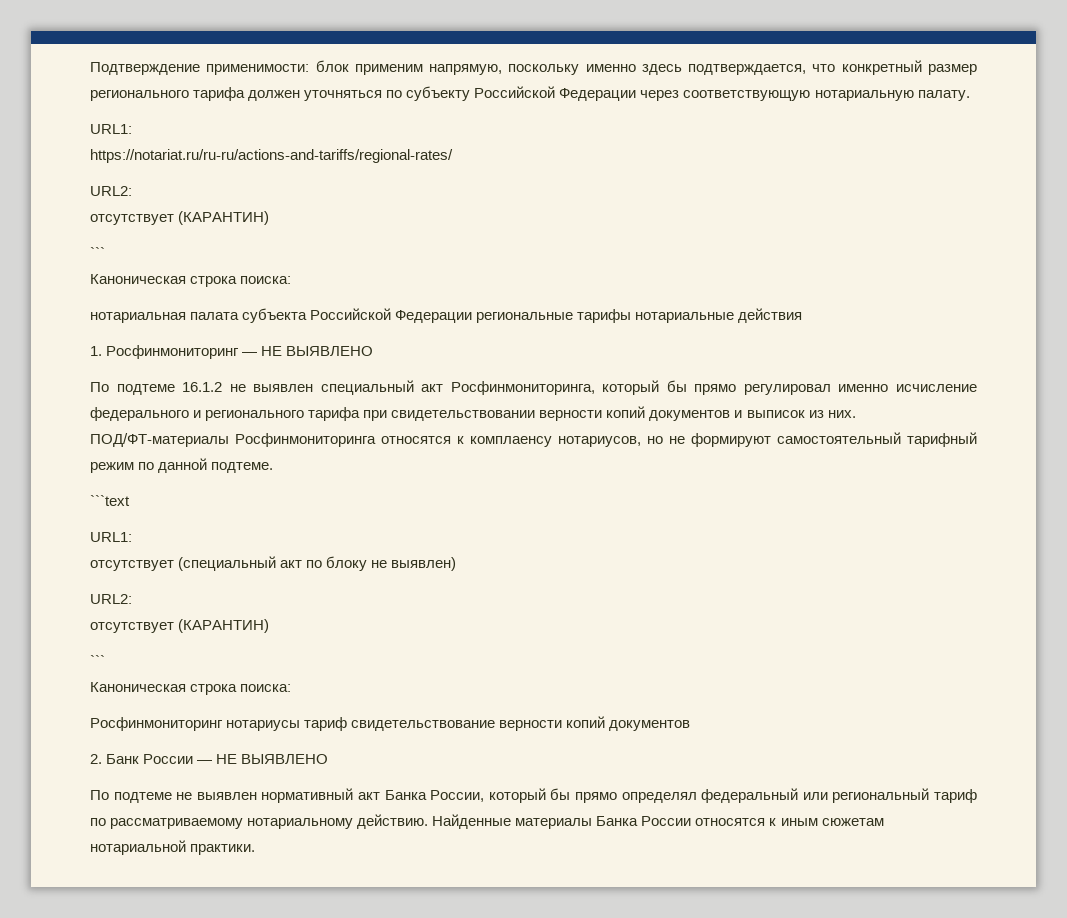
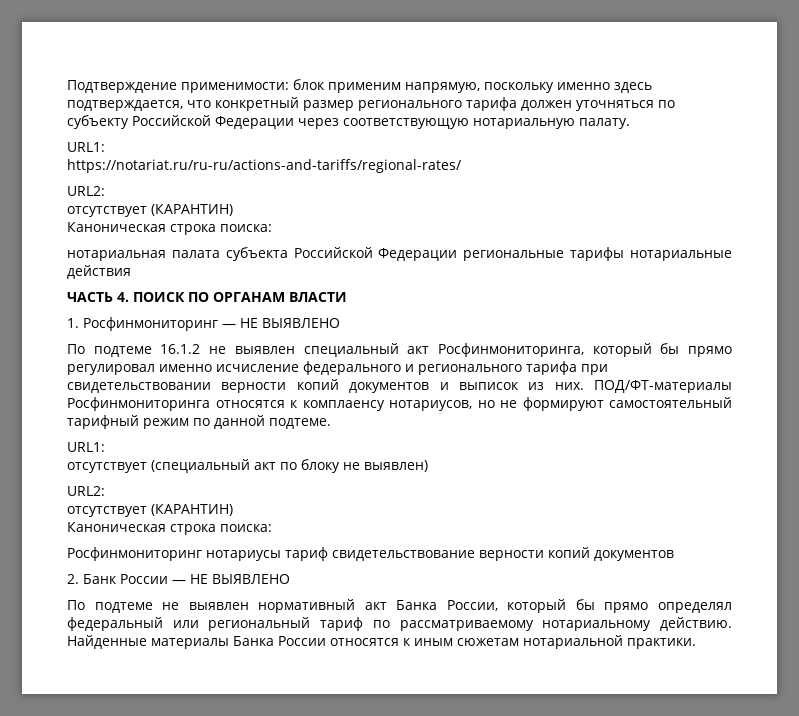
[90,247,105,258] // ``` -> (233, 210) none
(803, 315) none -> [67,292,347,303] // ЧАСТЬ 4. ПОИСК ПО ОРГАНАМ ВЛАСТИ
[90,495,130,506] // ```text -> (331, 423) none
[90,655,105,666] // ``` -> (233, 510) none

